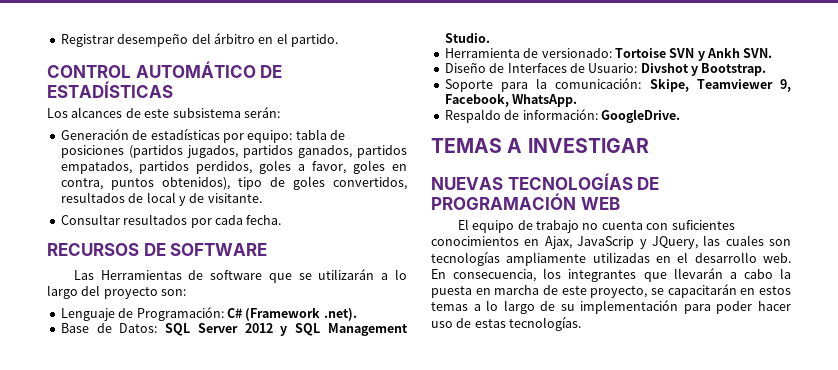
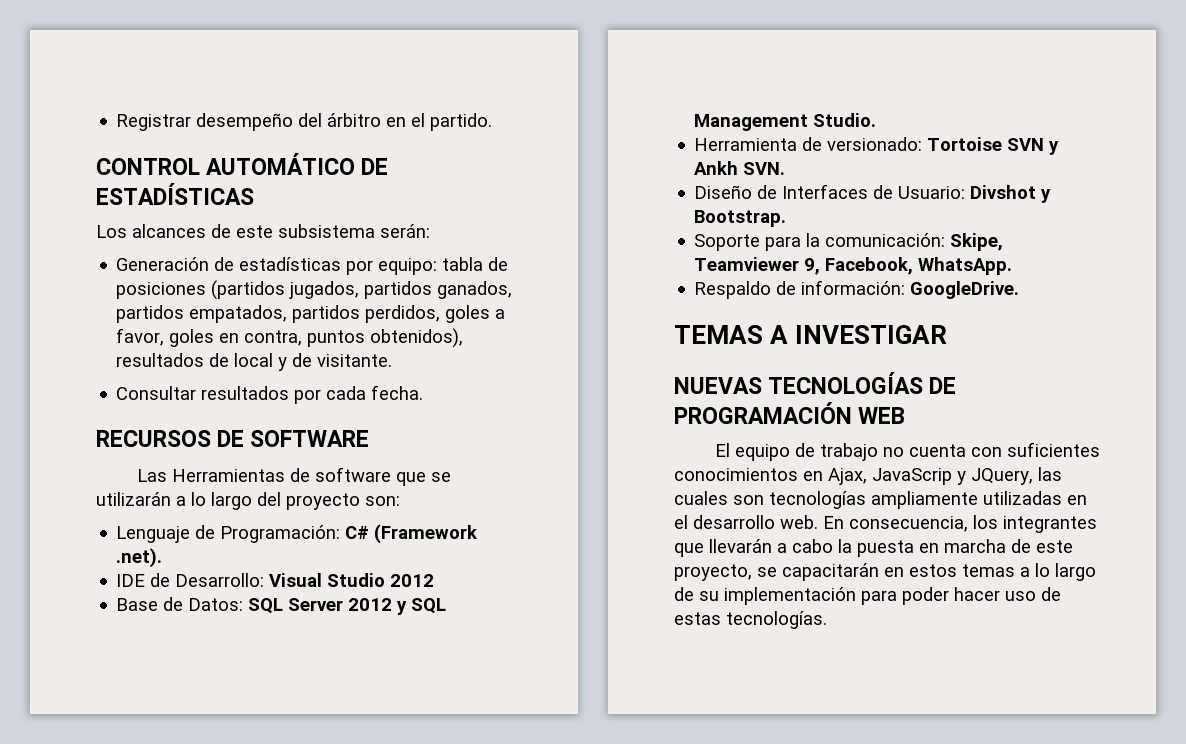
[237,176,407,190] tipo de goles convertidos, -> (464, 338) none
(357, 314) none -> [116,573,435,587] // IDE de Desarrollo: Visual Studio 2012

